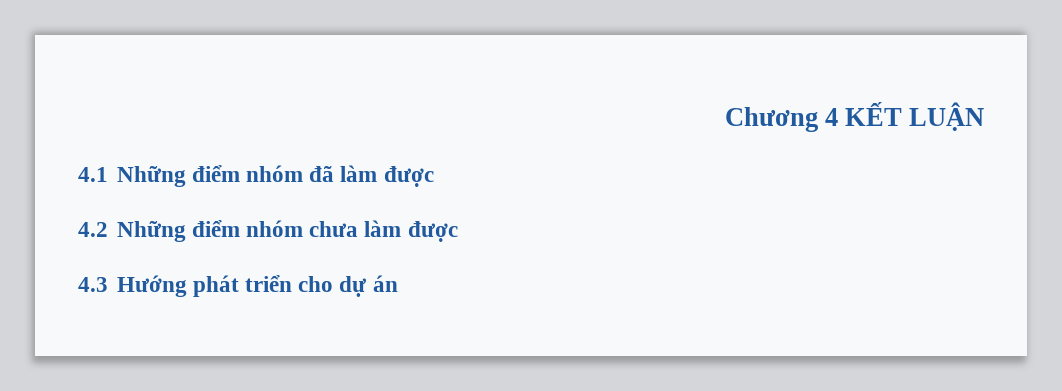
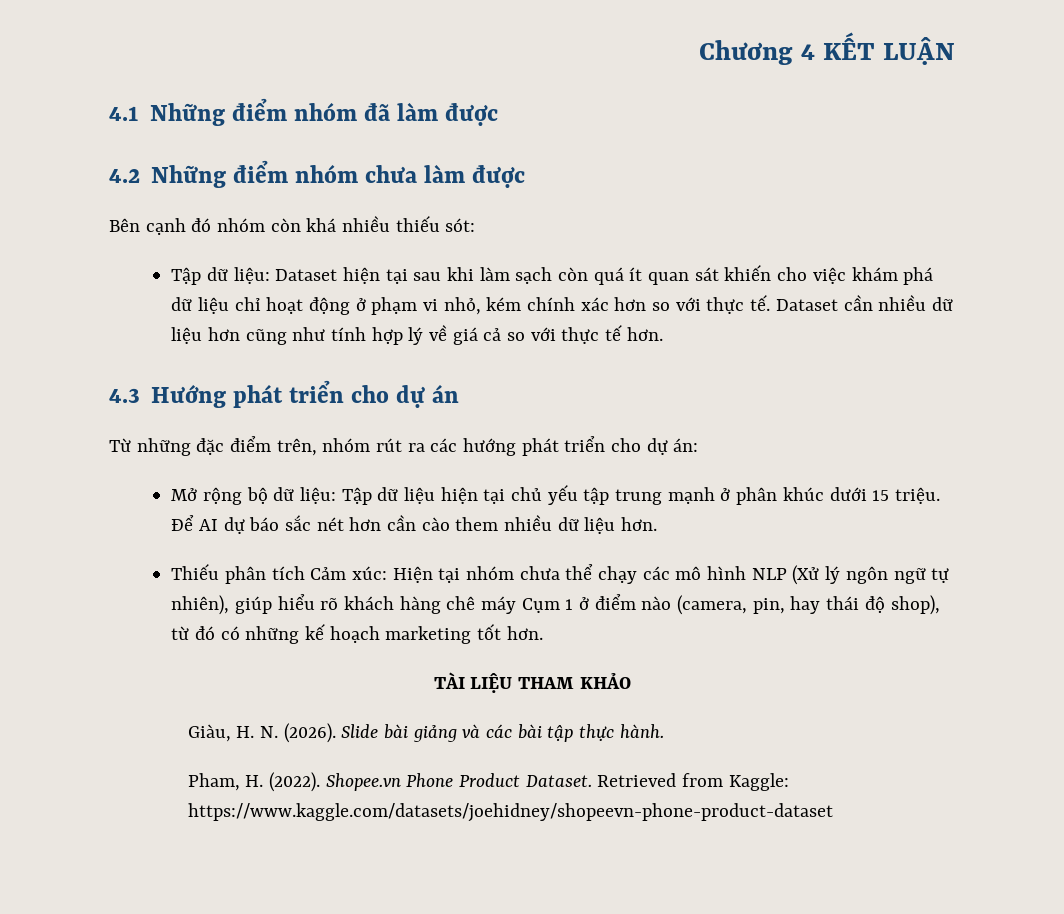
(458, 231) none -> [109,216,476,235] [171,265,934,285] [171,295,953,315] [171,325,663,345] // Bên cạnh đó nhóm còn khá nhiều thiếu sót: // Tập dữ liệu: Dataset hiện tại sau khi làm sạch còn quá ít quan sát khiến cho việc khám phá dữ liệu chỉ hoạt động ở phạm vi nhỏ, kém chính xác hơn so với thực tế. Dataset cần nhiều dữ liệu hơn cũng như tính hợp lý về giá cả so với thực tế hơn.
(398, 283) none -> [109,436,699,456] [171,485,940,505] [171,515,658,534] [171,564,950,585] [171,594,940,615] [171,624,543,644] [433,672,631,693] [187,723,664,743] [187,772,789,792] [187,803,833,822] // Từ những đặc điểm trên, nhóm rút ra các hướng phát triển cho dự án: // Mở rộng bộ dữ liệu: Tập dữ liệu hiện tại chủ yếu tập trung mạnh ở phân khúc dưới 15 triệu. Để AI dự báo sắc nét hơn cần cào them nhiều dữ liệu hơn. // Thiếu phân tích Cảm xúc: Hiện tại nhóm chưa thể chạy các mô hình NLP (Xử lý ngôn ngữ tự nhiên), giúp hiểu rõ khách hàng chê máy Cụm 1 ở điểm nào (camera, pin, hay thái độ shop), từ đó có những kế hoạch marketing tốt hơn. // TÀI LIỆU THAM KHẢO // Giàu, H. N. (2026). Slide bài giảng và các bài tập thực hành. // Pham, H. (2022). Shopee.vn Phone Product Dataset. Retrieved from Kaggle: https://www.kaggle.com/datasets/joehidney/shopeevn-phone-product-dataset

